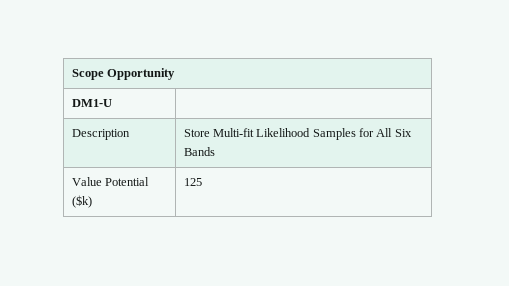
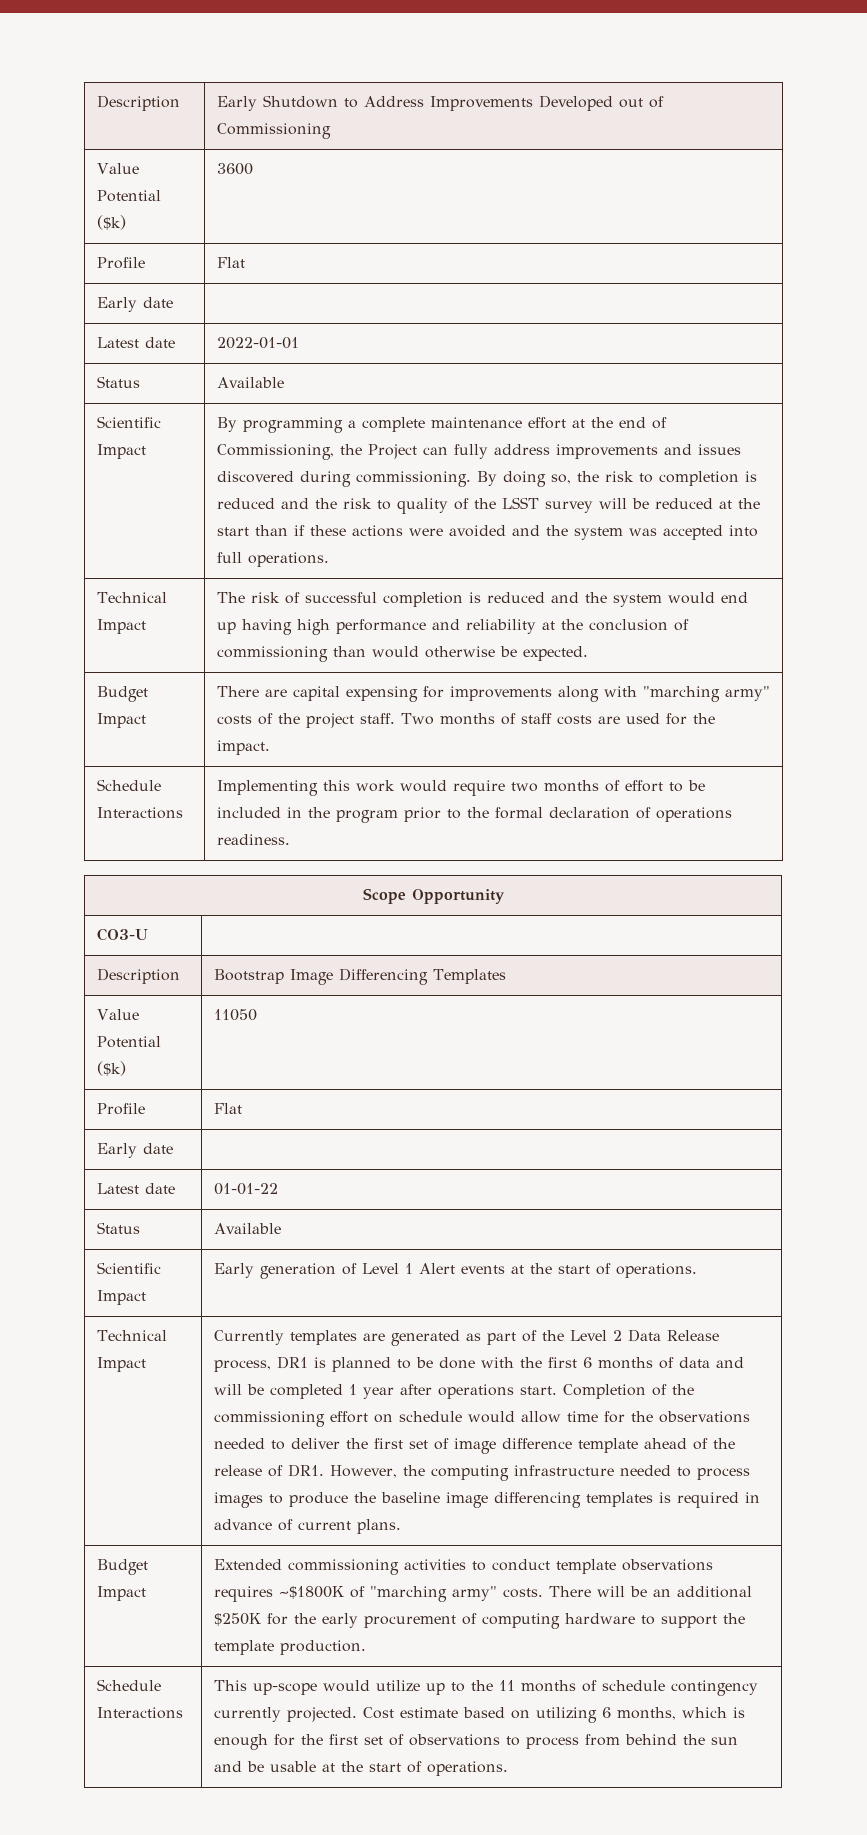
[71,68,175,80] [71,99,112,107] [71,129,130,140] [183,128,412,140] [183,147,215,156] [71,177,149,186] [71,195,92,208] [183,178,202,186] Scope Opportunity // DM1-U | // Description | Store Multi-fit Likelihood Samples for All Six Bands // Value Potential ($k) | 125 -> [96,95,180,111] [216,95,664,111] [216,123,331,139] [96,163,139,174] [96,190,161,202] [96,215,126,230] [216,163,253,175] [96,257,145,269] [216,257,245,268] [96,297,173,312] [96,337,175,348] [216,337,299,349] [96,376,140,388] [216,377,284,388] [96,416,161,428] [96,444,146,459] [216,417,667,433] [216,444,741,460] [216,471,757,487] [216,497,760,514] [216,525,758,540] [216,552,329,567] [96,592,167,603] [96,619,146,634] [216,592,748,607] [216,619,689,635] [216,646,588,662] [96,686,148,702] [96,713,146,728] [216,686,770,702] [216,713,715,728] [216,740,270,755] [96,779,161,791] [96,807,183,819] [216,780,705,796] [216,807,732,823] [216,834,290,845] [362,888,505,904] [96,928,148,941] [96,968,180,984] [213,968,506,985] [96,1009,139,1020] [96,1036,161,1048] [96,1061,126,1076] [213,1009,257,1021] [96,1103,145,1115] [213,1103,242,1114] [96,1143,173,1158] [96,1183,175,1194] [213,1183,278,1195] [96,1222,140,1234] [213,1223,281,1234] [96,1262,161,1274] [96,1290,146,1305] [213,1263,697,1279] [96,1330,167,1341] [96,1357,146,1372] [213,1329,719,1346] [213,1356,744,1372] [213,1384,694,1399] [213,1411,750,1427] [213,1438,735,1454] [213,1464,750,1481] [213,1492,760,1508] [213,1519,401,1534] [96,1559,148,1575] [96,1586,146,1601] [213,1559,713,1575] [213,1586,752,1602] [213,1613,745,1629] [213,1640,366,1655] [96,1679,161,1691] [96,1707,183,1719] [213,1680,758,1696] [213,1707,745,1723] [213,1734,738,1750] [213,1761,508,1776] Description | Early Shutdown to Address Improvements Developed out of Commissioning // Value Potential ($k) | 3600 // Profile | Flat // Early date | // Latest date | 2022-01-01 // Status | Available // Scientific Impact | By programming a complete maintenance effort at the end of Commissioning, the Project can fully address improvements and issues discovered during commissioning. By doing so, the risk to completion is reduced and the risk to quality of the LSST survey will be reduced at the start than if these actions were avoided and the system was accepted into full operations. // Technical Impact | The risk of successful completion is reduced and the system would end up having high performance and reliability at the conclusion of commissioning than would otherwise be expected. // Budget Impact | There are capital expensing for improvements along with "marching army" costs of the project staff. Two months of staff costs are used for the impact. // Schedule Interactions | Implementing this work would require two months of effort to be included in the program prior to the formal declaration of operations readiness. // Scope Opportunity // CO3-U | // Description | Bootstrap Image Differencing Templates // Value Potential ($k) | 11050 // Profile | Flat // Early date | // Latest date | 01-01-22 // Status | Available // Scientific Impact | Early generation of Level 1 Alert events at the start of operations. // Technical Impact | Currently templates are generated as part of the Level 2 Data Release process, DR1 is planned to be done with the first 6 months of data and will be completed 1 year after operations start. Completion of the commissioning effort on schedule would allow time for the observations needed to deliver the first set of image difference template ahead of the release of DR1. However, the computing infrastructure needed to process images to produce the baseline image differencing templates is required in advance of current plans. // Budget Impact | Extended commissioning activities to conduct template observations requires ~$1800K of "marching army" costs. There will be an additional $250K for the early procurement of computing hardware to support the template production. // Schedule Interactions | This up-scope would utilize up to the 11 months of schedule contingency currently projected. Cost estimate based on utilizing 6 months, which is enough for the first set of observations to process from behind the sun and be usable at the start of operations.

